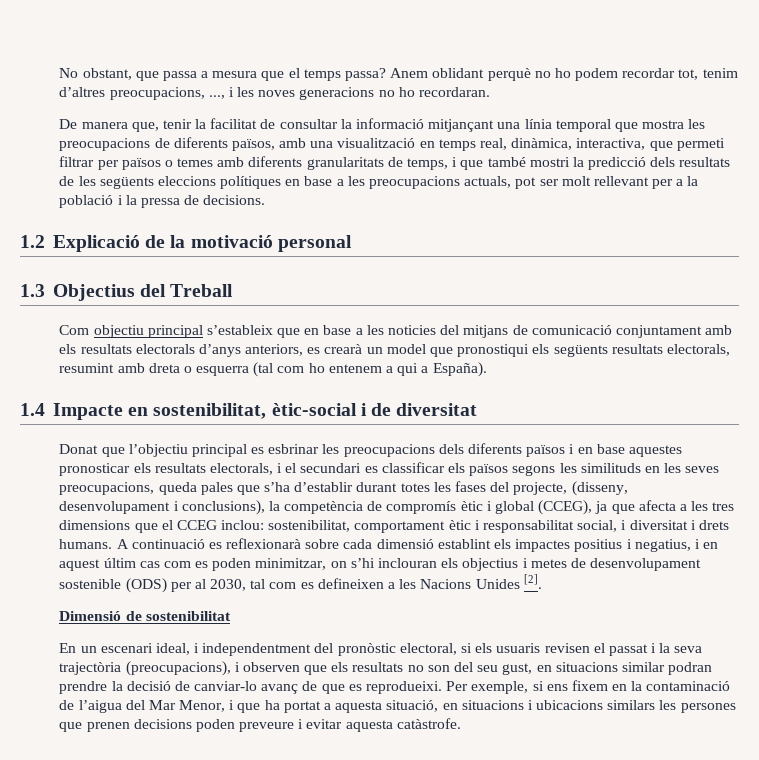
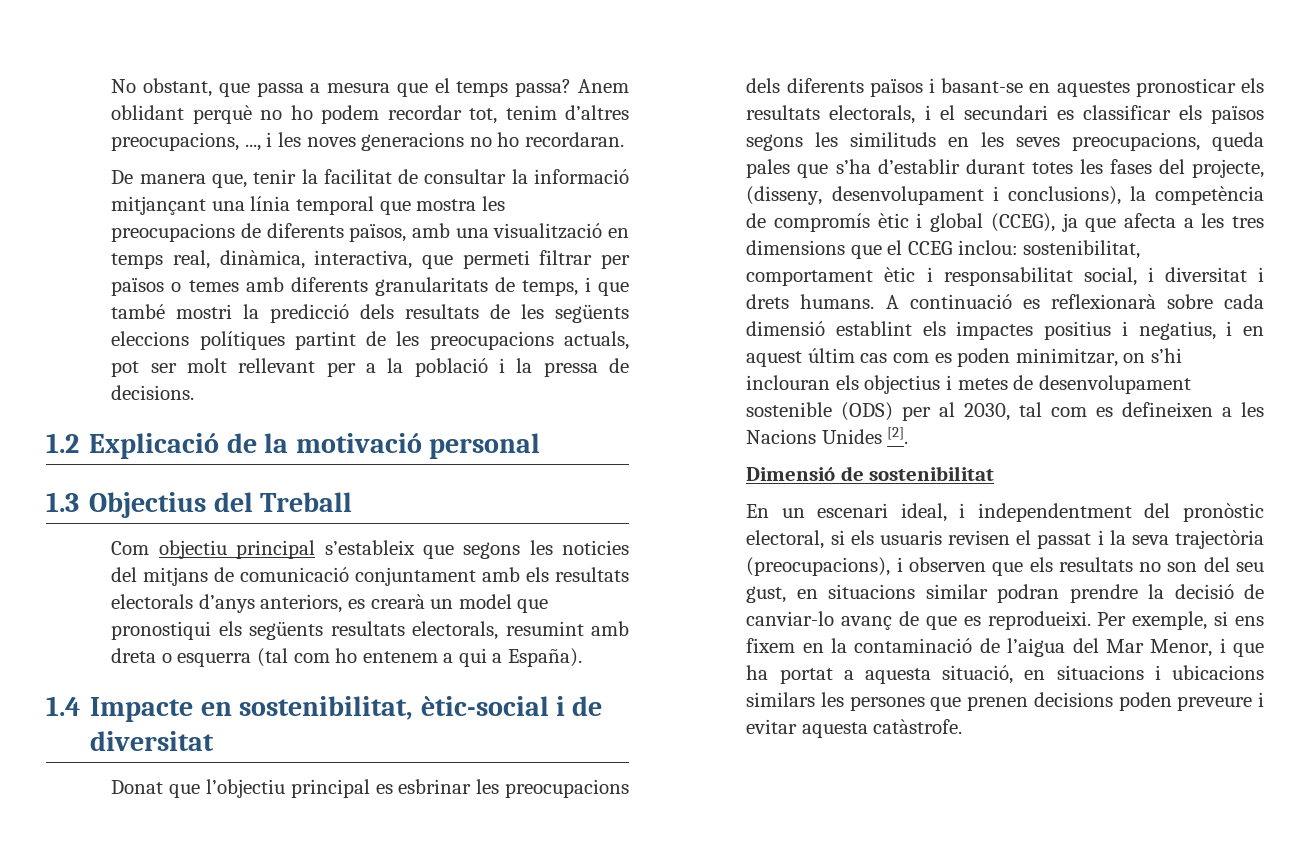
[285,176,344,186] en base a -> [294,331,387,350] partint de
[304,325,363,335] en base a -> [463,542,521,559] segons
[577,444,625,454] en base -> [941,78,1051,93] basant-se en

